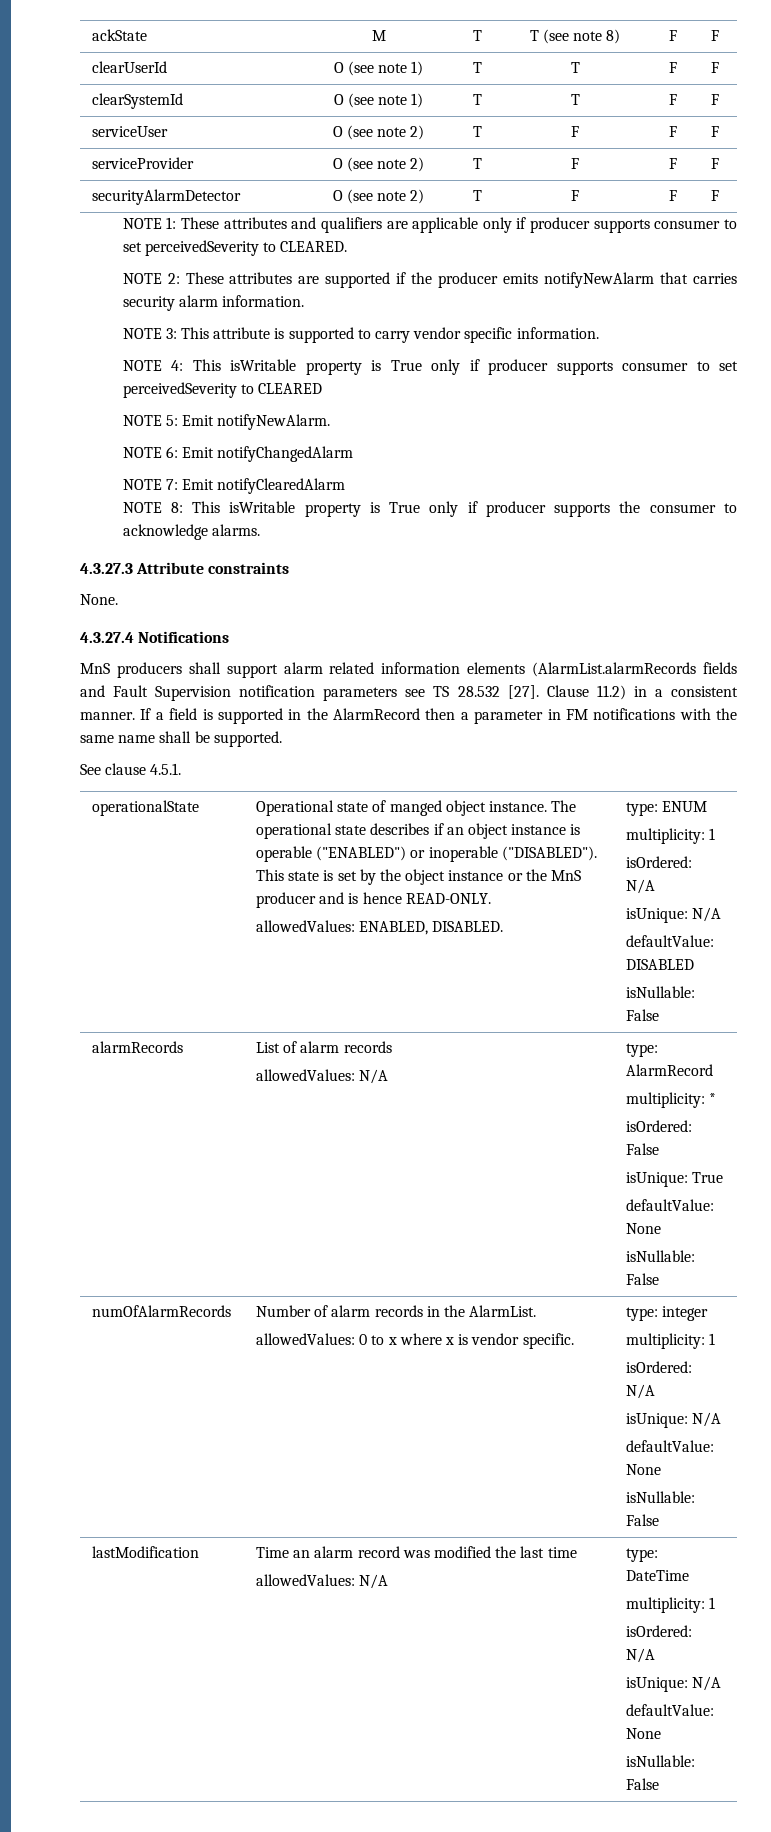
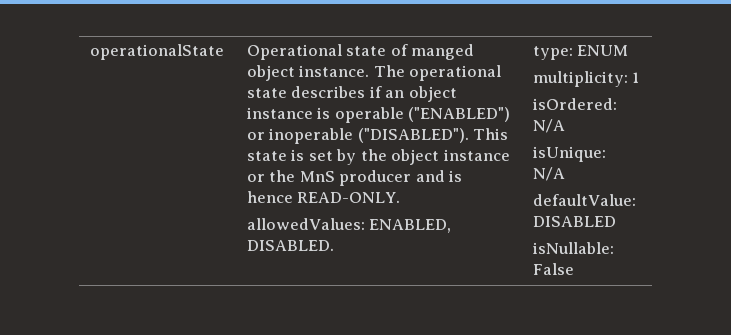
[92,29,148,41] [371,30,386,41] [472,30,482,41] [529,29,621,44] [668,30,677,41] [711,30,719,41] [92,61,168,73] [333,61,424,76] [472,62,482,73] [570,62,580,73] [668,62,677,73] [711,62,719,73] [92,93,184,109] [333,93,424,108] [472,94,482,105] [570,94,580,105] [668,94,677,105] [711,94,719,105] [92,126,169,137] [332,125,425,140] [472,126,482,137] [571,126,579,137] [668,126,677,137] [711,126,719,137] [92,157,195,169] [332,157,425,172] [472,158,482,169] [571,158,579,169] [668,158,677,169] [711,158,719,169] [92,189,242,205] [332,189,425,204] [472,190,482,201] [571,190,579,201] [668,190,677,201] [711,190,719,201] [122,217,737,233] [122,240,348,256] [122,272,737,288] [122,295,305,311] [122,327,599,343] [122,359,738,375] [122,382,323,398] [122,414,331,430] [122,446,354,462] [122,478,346,494] [122,501,737,517] [122,524,260,540] [80,562,290,574] [80,594,118,605] [80,631,230,643] [80,662,738,678] [80,685,739,701] [80,708,737,724] [80,731,282,747] [80,763,182,775] ackState | M | T | T (see note 8) | F | F // clearUserId | O (see note 1) | T | T | F | F // clearSystemId | O (see note 1) | T | T | F | F // serviceUser | O (see note 2) | T | F | F | F // serviceProvider | O (see note 2) | T | F | F | F // securityAlarmDetector | O (see note 2) | T | F | F | F // NOTE 1: These attributes and qualifiers are applicable only if producer supports consumer to set perceivedSeverity to CLEARED. // NOTE 2: These attributes are supported if the producer emits notifyNewAlarm that carries security alarm information. // NOTE 3: This attribute is supported to carry vendor specific information. // NOTE 4: This isWritable property is True only if producer supports consumer to set perceivedSeverity to CLEARED // NOTE 5: Emit notifyNewAlarm. // NOTE 6: Emit notifyChangedAlarm // NOTE 7: Emit notifyClearedAlarm // NOTE 8: This isWritable property is True only if producer supports the consumer to acknowledge alarms. // 4.3.27.3 Attribute constraints // None. // 4.3.27.4 Notifications // MnS producers shall support alarm related information elements (AlarmList.alarmRecords fields and Fault Supervision notification parameters see TS 28.532 [27]. Clause 11.2) in a consistent manner. If a field is supported in the AlarmRecord then a parameter in FM notifications with the same name shall be supported. // See clause 4.5.1. // -> (90, 52) none
[92,1041,184,1053] [256,1041,392,1053] [256,1069,389,1084] [626,1043,659,1057] [626,1064,714,1076] [626,1092,717,1108] [626,1120,693,1132] [626,1143,660,1155] [626,1172,724,1187] [626,1199,715,1211] [626,1223,662,1234] [626,1250,696,1262] [626,1273,660,1285] [92,1305,232,1317] [256,1305,537,1317] [256,1333,574,1349] [626,1306,709,1321] [626,1333,716,1349] [626,1361,693,1373] [626,1384,656,1399] [626,1412,722,1428] [626,1440,715,1452] [626,1464,662,1475] [626,1491,696,1503] [626,1514,660,1526] [92,1546,200,1558] [256,1546,577,1558] [256,1574,389,1589] [626,1548,659,1562] [626,1570,690,1581] [626,1597,716,1613] [626,1625,693,1637] [626,1648,656,1663] [626,1676,722,1692] [626,1704,715,1716] [626,1728,662,1739] [626,1755,696,1767] [626,1778,660,1790] // alarmRecords | List of alarm records // allowedValues: N/A | type: AlarmRecord // multiplicity: * // isOrdered: False // isUnique: True // defaultValue: None // isNullable: False // numOfAlarmRecords | Number of alarm records in the AlarmList. // allowedValues: 0 to x where x is vendor specific. | type: integer // multiplicity: 1 // isOrdered: N/A // isUnique: N/A // defaultValue: None // isNullable: False // lastModification | Time an alarm record was modified the last time // allowedValues: N/A | type: DateTime // multiplicity: 1 // isOrdered: N/A // isUnique: N/A // defaultValue: None // isNullable: False -> (575, 269) none

